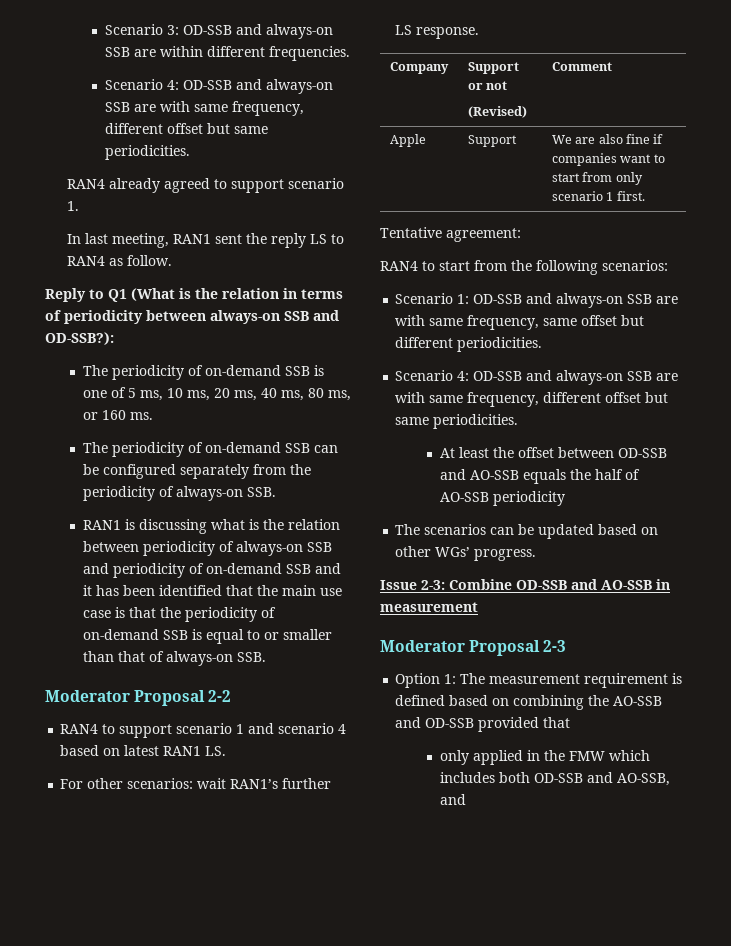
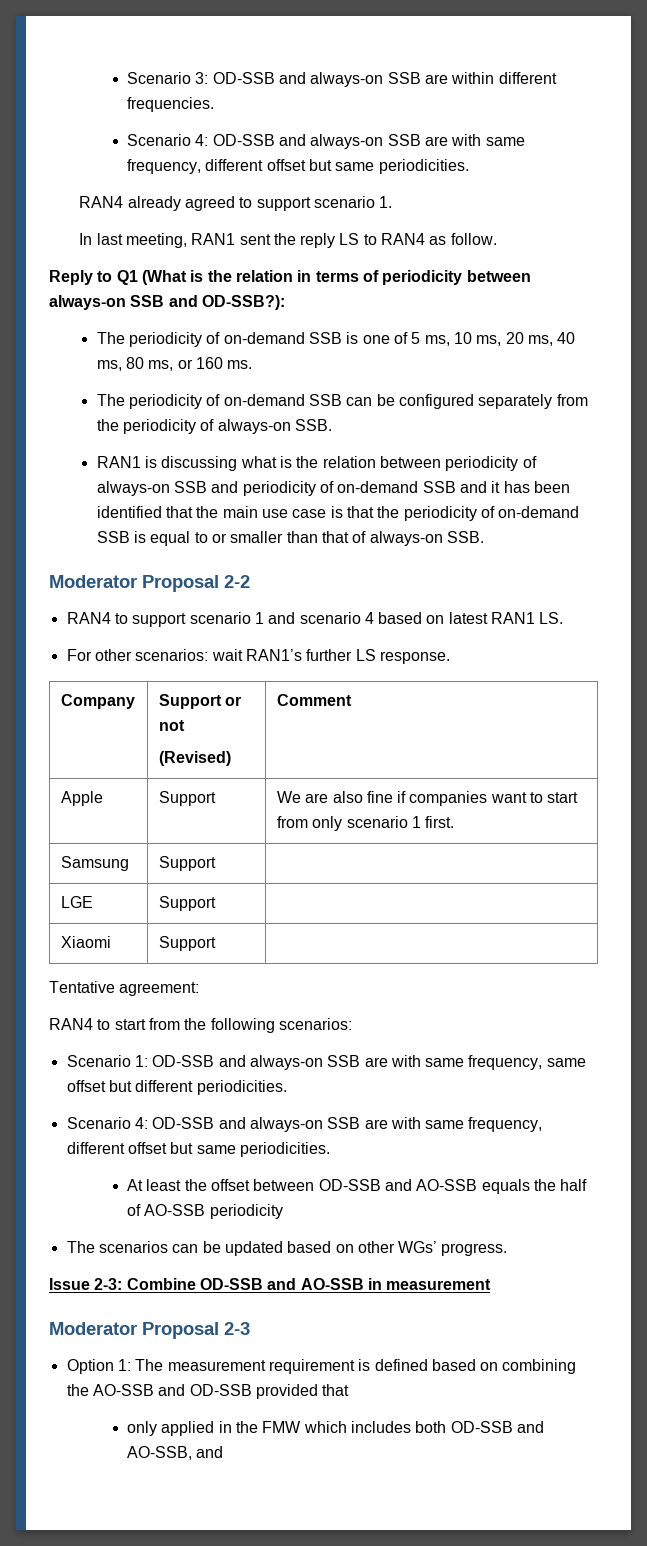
(645, 196) none -> [60,856,129,871] [158,856,216,871] [60,896,93,908] [158,896,216,911] [60,936,111,948] [158,936,216,951] // Samsung | Support | // LGE | Support | // Xiaomi | Support |

